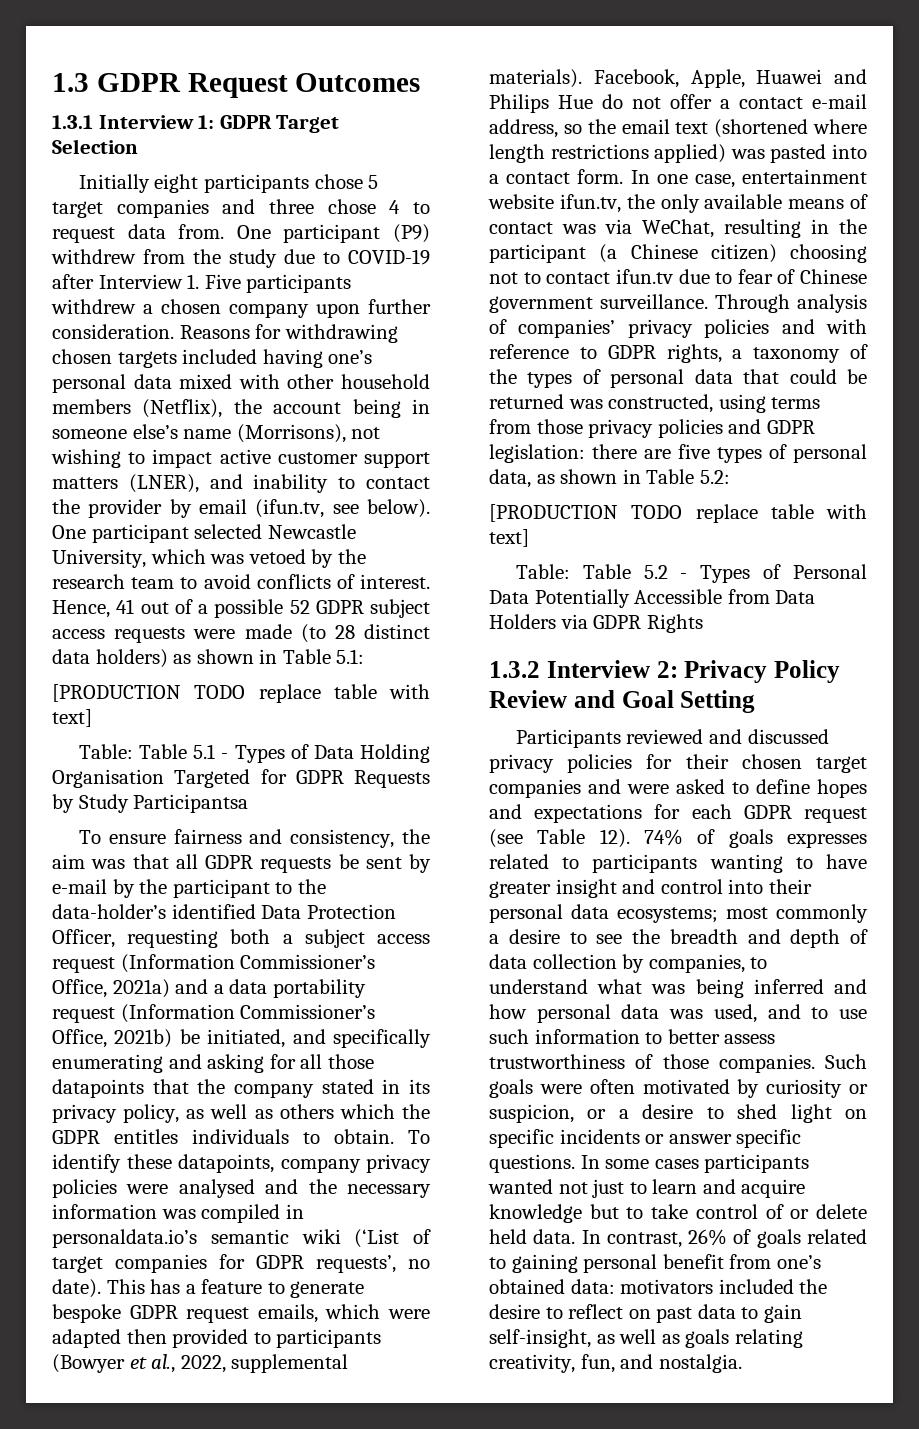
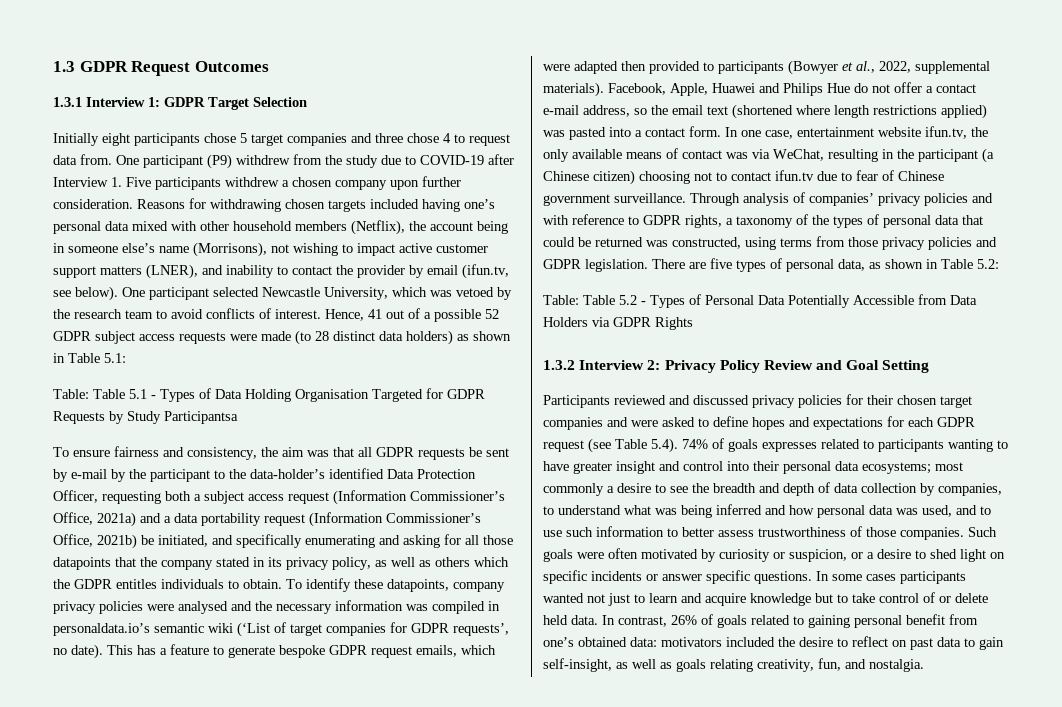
[52,684,430,703] [52,709,92,727] // [PRODUCTION TODO replace table with text] -> (126, 358) none
[489,444,637,463] legislation: there -> [585,259,685,272] legislation. There
[489,504,867,523] [489,529,529,547] // [PRODUCTION TODO replace table with text] -> (999, 264) none
[599,829,630,848] 12). -> [651,438,678,453] 5.4).

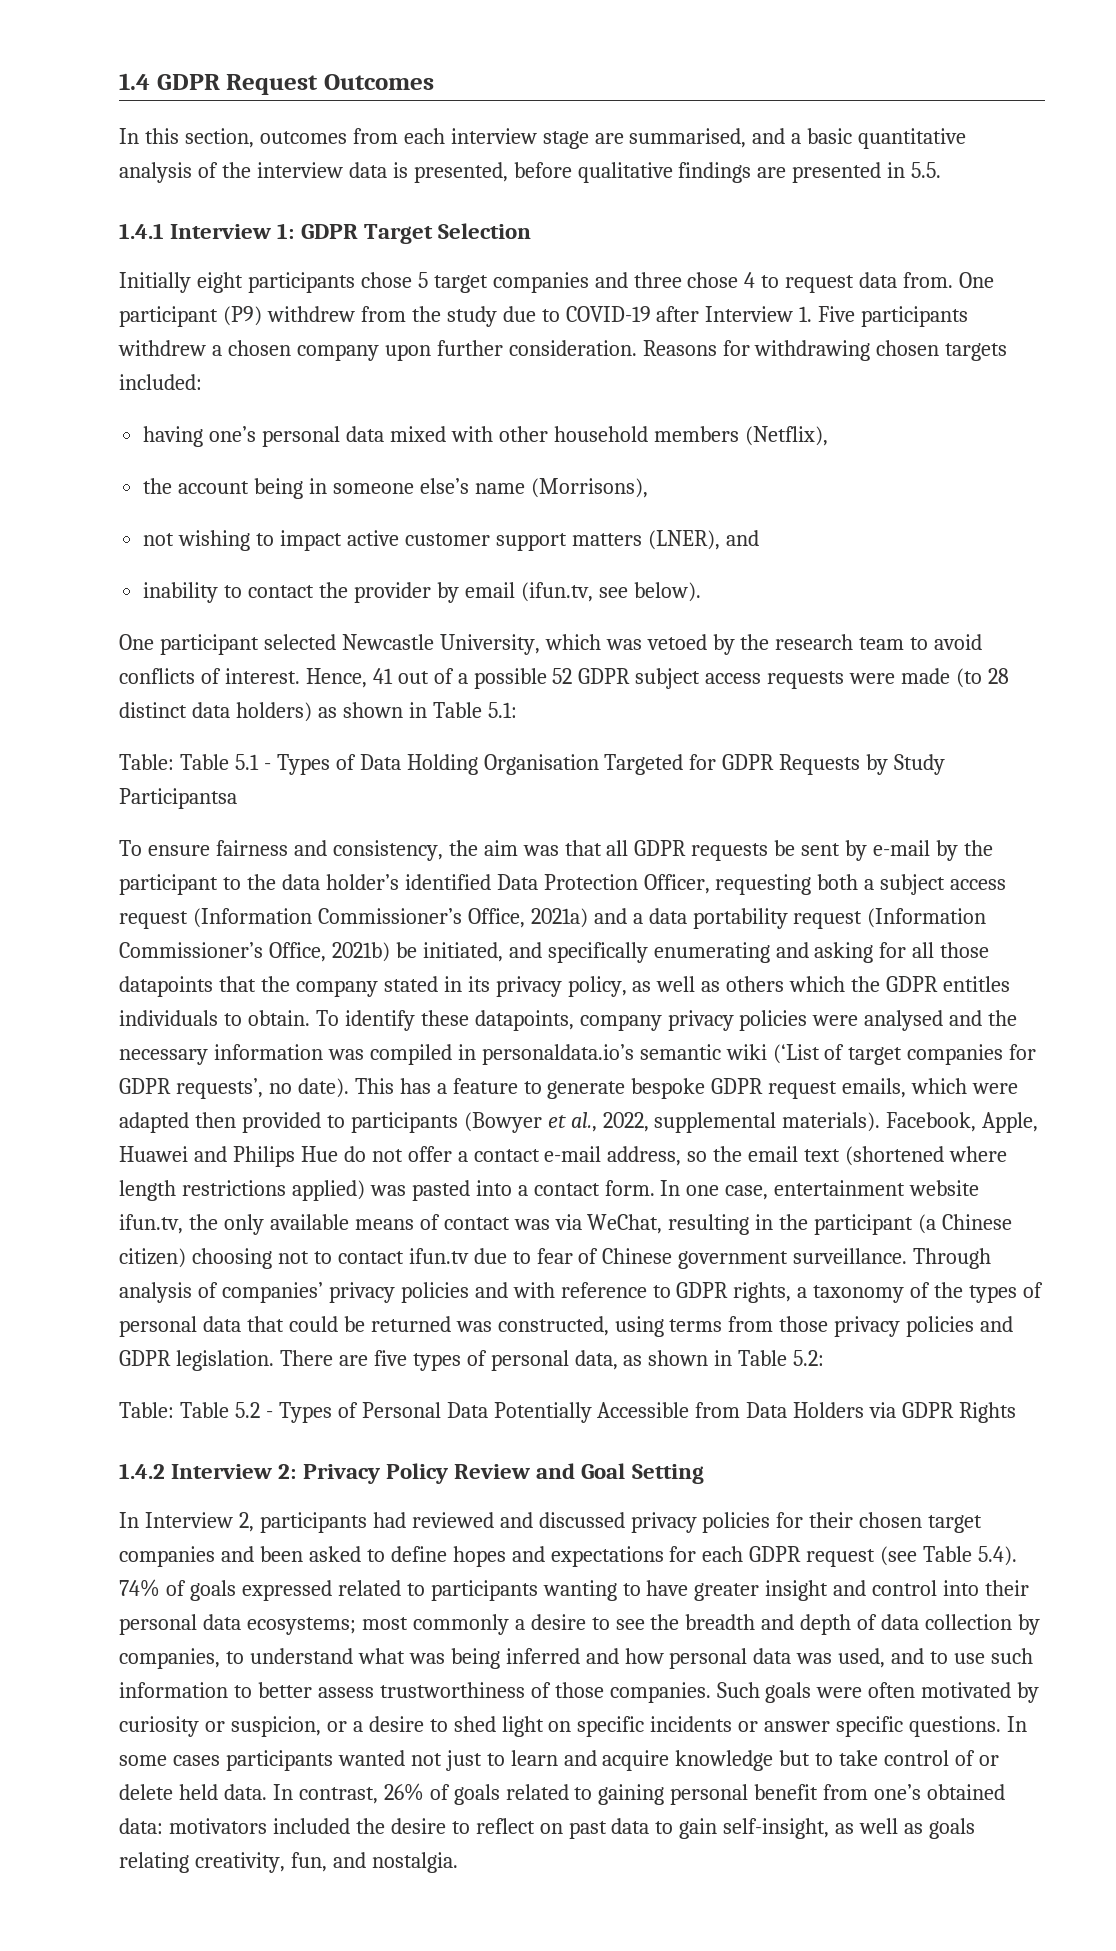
[53,61,75,72] 1.3 -> [119,73,150,90] 1.4
[53,97,82,107] 1.3.1 -> [119,128,967,149] [119,162,942,183] [119,223,164,239] In this section, outcomes from each interview stage are summarised, and a basic quantitative analysis of the interview data is presented, before qualitative findings are presented in 5.5. // 1.4.1
[370,199,419,209] included -> [119,374,202,390] included: //
(405, 227) none -> (828, 436) //
(267, 249) none -> (648, 488) //
(223, 270) none -> (759, 538) //
(118, 293) none -> (701, 592) //
[250,469,325,479] data-holder’s -> [281,874,399,890] data holder’s
[543,360,575,370] 1.3.2 -> [119,1463,165,1479] 1.4.2
[543,395,610,408] Participants -> [119,1512,406,1533] In Interview 2, participants had
[631,420,658,427] were -> [259,1546,303,1562] been
[762,442,817,452] expresses -> [241,1580,332,1601] expressed

